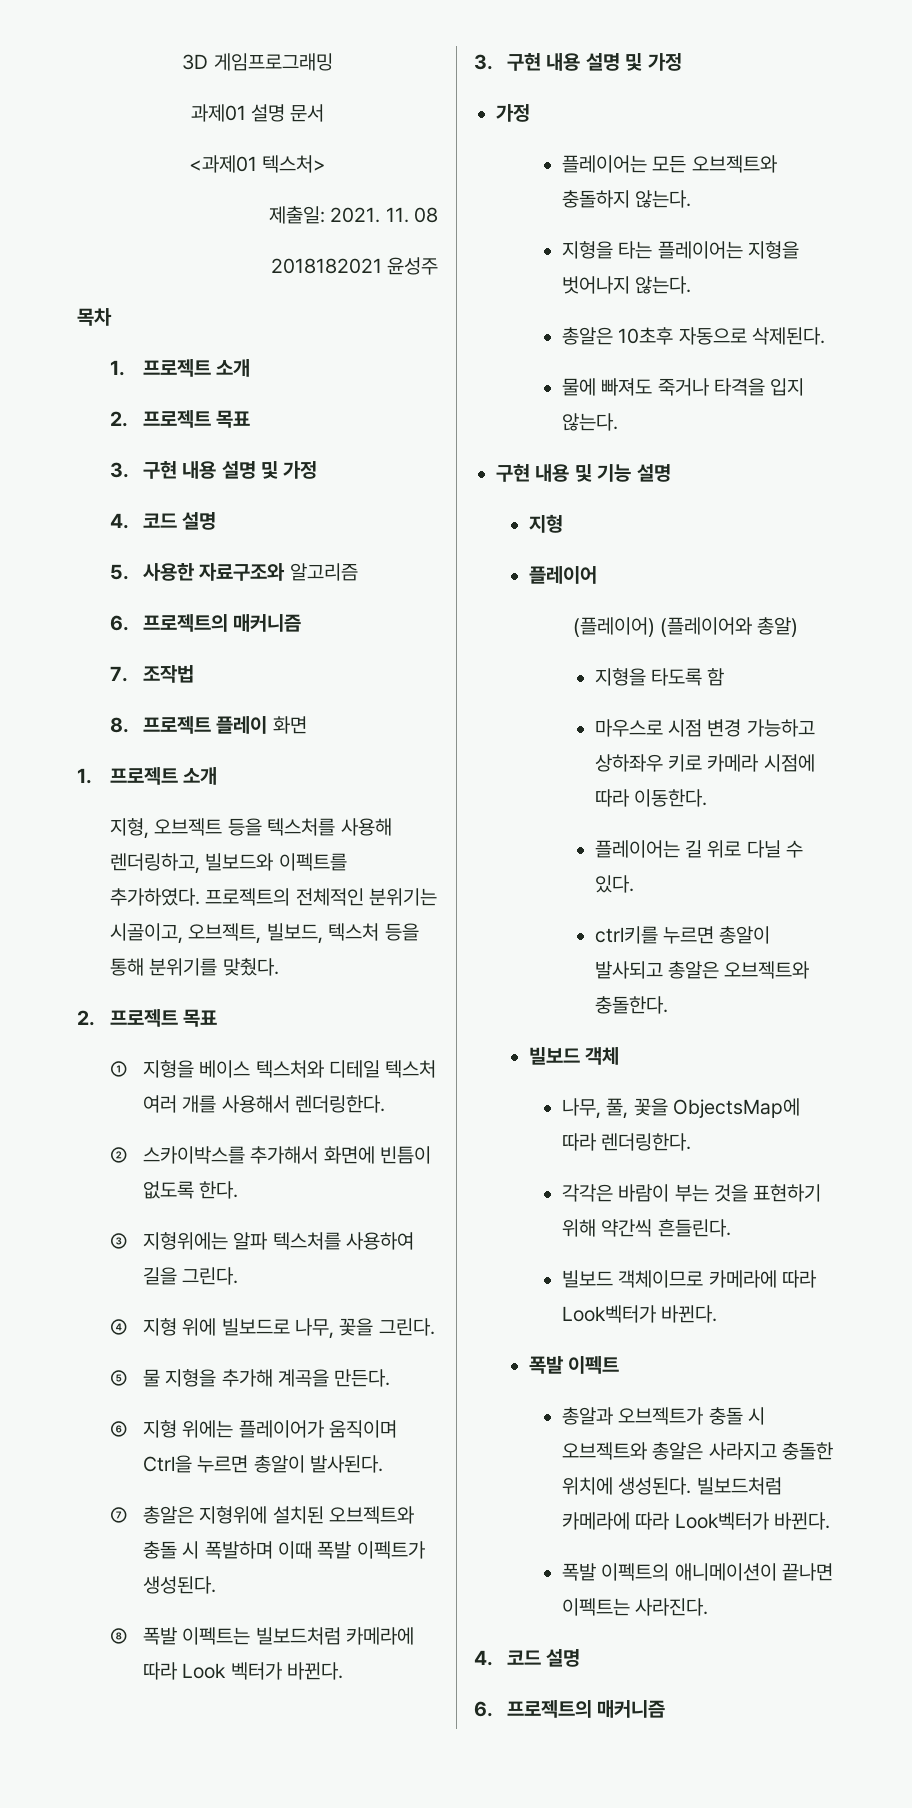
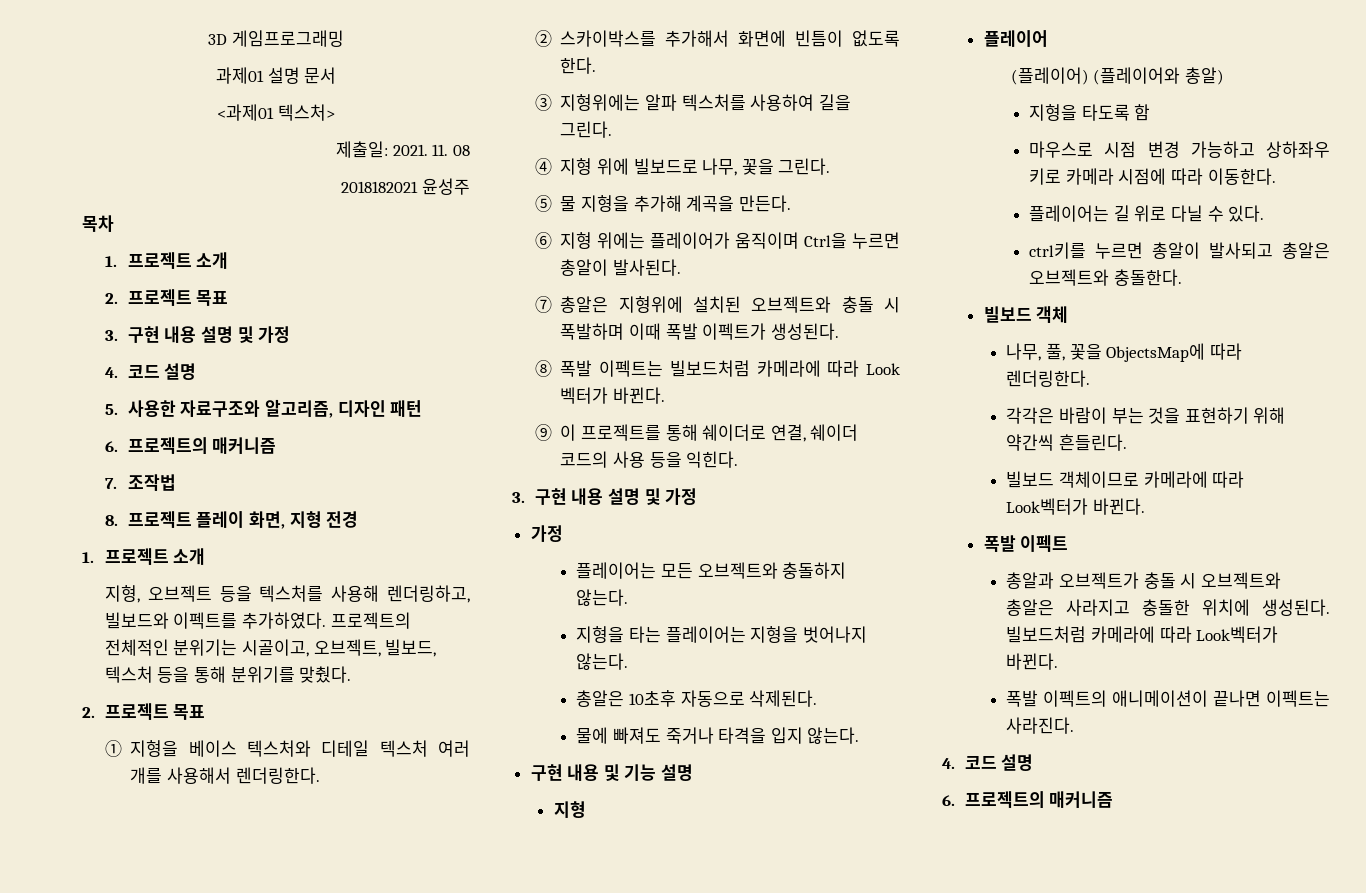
[289,563,358,581] 알고리즘 -> [264,399,423,418] 알고리즘, 디자인 패턴
[272,716,307,734] 화면 -> [248,511,359,529] 화면, 지형 전경
(343, 1671) none -> [534,424,859,442] [560,451,739,468] // ⑨ 이 프로젝트를 통해 쉐이더로 연결, 쉐이더 코드의 사용 등을 익힌다.

